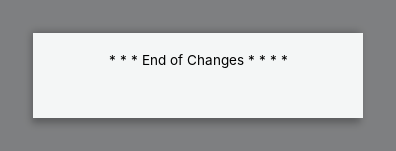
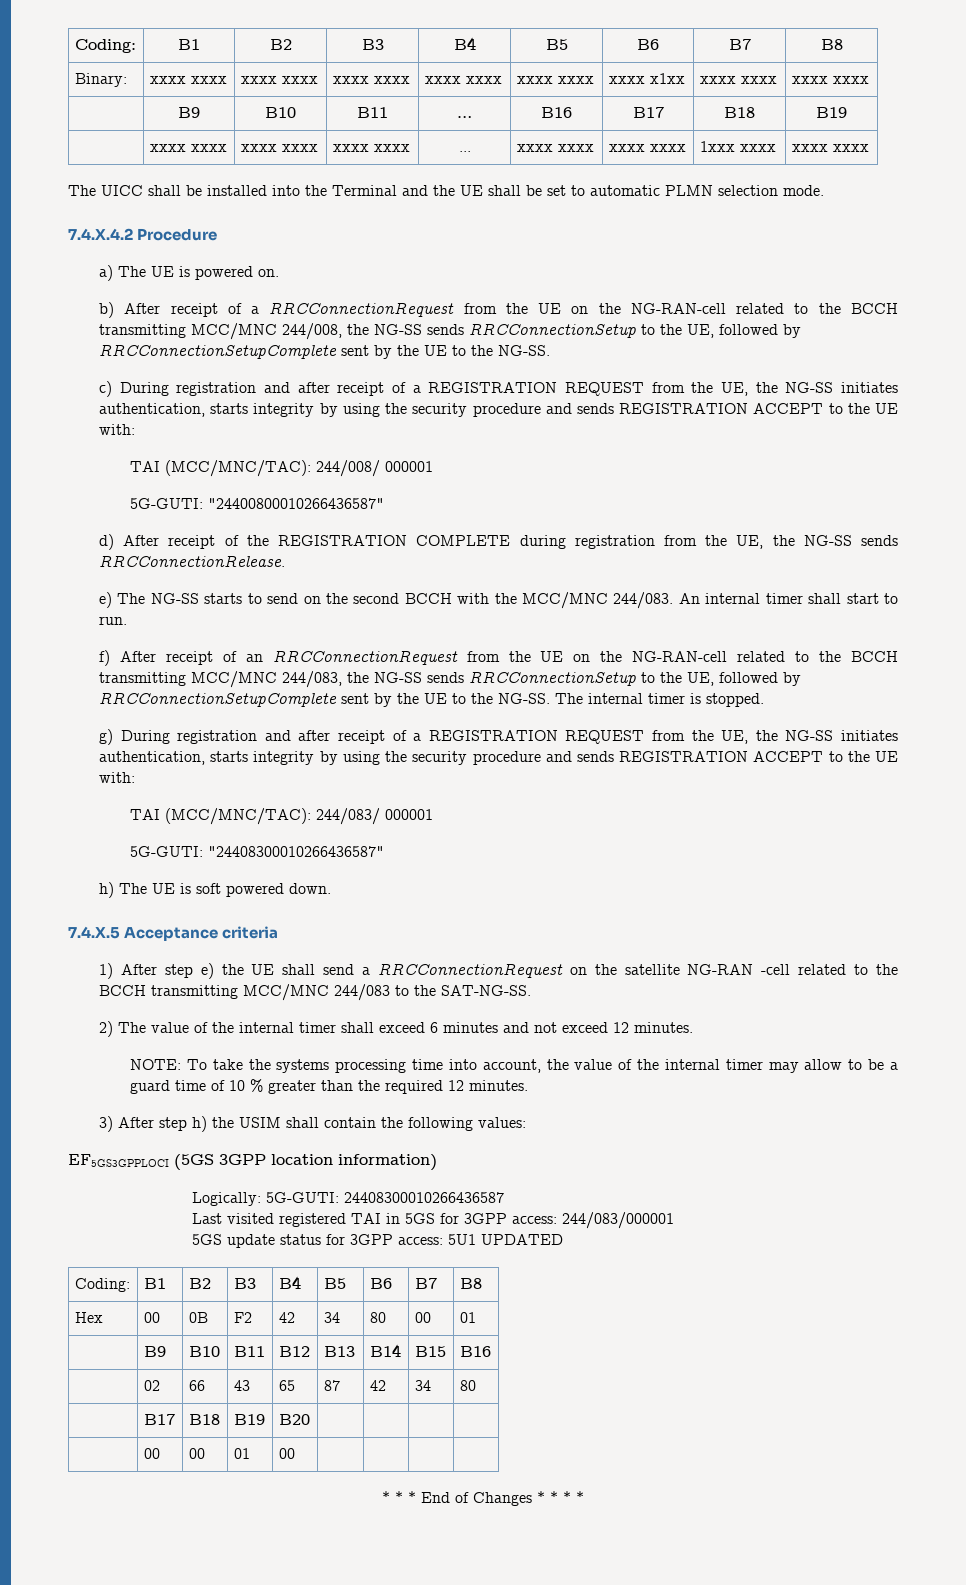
(108, 60) none -> [74,39,136,53] [178,39,200,50] [269,39,292,50] [361,39,384,50] [453,37,476,50] [545,39,568,50] [637,39,659,50] [728,39,751,50] [820,39,843,50] [74,73,127,87] [149,76,227,84] [240,76,318,84] [332,76,410,84] [424,76,502,84] [516,76,594,84] [608,73,685,84] [699,76,777,84] [791,76,869,84] [178,107,200,118] [265,107,296,118] [357,107,388,118] [457,116,472,118] [541,107,572,118] [632,107,664,118] [724,107,755,118] [816,107,847,118] [149,144,227,152] [240,144,318,152] [332,144,410,152] [458,151,471,152] [516,144,594,152] [608,144,686,152] [699,141,776,152] [791,144,869,152] [68,185,824,196] [68,228,218,241] [98,265,279,281] [98,302,898,318] [98,323,801,340] [98,344,550,359] [98,381,898,397] [98,403,899,417] [98,424,135,435] [129,460,433,477] [129,498,384,509] [98,534,899,550] [98,555,285,567] [98,592,899,609] [98,616,127,625] [98,650,898,666] [98,671,801,688] [98,692,764,707] [98,729,898,745] [98,751,899,765] [98,772,135,783] [129,808,433,825] [129,846,384,857] [98,882,331,898] [68,926,279,941] [98,963,898,979] [98,984,531,1001] [98,1021,693,1037] [129,1059,898,1073] [129,1079,528,1094] [98,1116,526,1132] [68,1154,437,1171] [191,1192,504,1206] [191,1212,674,1229] [191,1234,563,1248] [74,1278,130,1292] [143,1278,166,1289] [188,1278,211,1289] [233,1278,256,1289] [278,1276,301,1289] [323,1278,346,1289] [369,1278,392,1289] [414,1278,437,1289] [459,1278,482,1289] [74,1312,103,1323] [143,1312,160,1323] [188,1312,208,1323] [233,1312,252,1323] [278,1312,295,1323] [323,1312,340,1323] [369,1312,386,1323] [414,1312,431,1323] [459,1312,476,1323] [143,1346,166,1357] [188,1346,220,1357] [233,1346,265,1357] [278,1346,310,1357] [323,1346,355,1357] [369,1344,401,1357] [414,1346,446,1357] [459,1346,491,1357] [143,1380,160,1391] [188,1380,205,1391] [233,1380,250,1391] [278,1380,295,1391] [323,1380,340,1391] [369,1380,386,1391] [414,1380,431,1391] [459,1380,476,1391] [143,1414,175,1425] [188,1414,220,1425] [233,1414,265,1425] [278,1414,310,1425] [143,1448,160,1459] [188,1448,205,1459] [233,1448,250,1459] [278,1448,295,1459] Coding: | B1 | B2 | B3 | B4 | B5 | B6 | B7 | B8 // Binary: | xxxx xxxx | xxxx xxxx | xxxx xxxx | xxxx xxxx | xxxx xxxx | xxxx x1xx | xxxx xxxx | xxxx xxxx // | B9 | B10 | B11 | … | B16 | B17 | B18 | B19 // | xxxx xxxx | xxxx xxxx | xxxx xxxx | ... | xxxx xxxx | xxxx xxxx | 1xxx xxxx | xxxx xxxx // The UICC shall be installed into the Terminal and the UE shall be set to automatic PLMN selection mode. // 7.4.X.4.2 Procedure // a) The UE is powered on. // b) After receipt of a RRCConnectionRequest from the UE on the NG-RAN-cell related to the BCCH transmitting MCC/MNC 244/008, the NG-SS sends RRCConnectionSetup to the UE, followed by RRCConnectionSetupComplete sent by the UE to the NG-SS. // c) During registration and after receipt of a REGISTRATION REQUEST from the UE, the NG-SS initiates authentication, starts integrity by using the security procedure and sends REGISTRATION ACCEPT to the UE with: // TAI (MCC/MNC/TAC): 244/008/ 000001 // 5G-GUTI: "24400800010266436587" // d) After receipt of the REGISTRATION COMPLETE during registration from the UE, the NG-SS sends RRCConnectionRelease. // e) The NG-SS starts to send on the second BCCH with the MCC/MNC 244/083. An internal timer shall start to run. // f) After receipt of an RRCConnectionRequest from the UE on the NG-RAN-cell related to the BCCH transmitting MCC/MNC 244/083, the NG-SS sends RRCConnectionSetup to the UE, followed by RRCConnectionSetupComplete sent by the UE to the NG-SS. The internal timer is stopped. // g) During registration and after receipt of a REGISTRATION REQUEST from the UE, the NG-SS initiates authentication, starts integrity by using the security procedure and sends REGISTRATION ACCEPT to the UE with: // TAI (MCC/MNC/TAC): 244/083/ 000001 // 5G-GUTI: "24408300010266436587" // h) The UE is soft powered down. // 7.4.X.5 Acceptance criteria // 1) After step e) the UE shall send a RRCConnectionRequest on the satellite NG-RAN -cell related to the BCCH transmitting MCC/MNC 244/083 to the SAT-NG-SS. // 2) The value of the internal timer shall exceed 6 minutes and not exceed 12 minutes. // NOTE: To take the systems processing time into account, the value of the internal timer may allow to be a guard time of 10 % greater than the required 12 minutes. // 3) After step h) the USIM shall contain the following values: // EF5GS3GPPLOCI (5GS 3GPP location information) // Logically: 5G-GUTI: 24408300010266436587 // Last visited registered TAI in 5GS for 3GPP access: 244/083/000001 // 5GS update status for 3GPP access: 5U1 UPDATED // Coding: | B1 | B2 | B3 | B4 | B5 | B6 | B7 | B8 // Hex | 00 | 0B | F2 | 42 | 34 | 80 | 00 | 01 // | B9 | B10 | B11 | B12 | B13 | B14 | B15 | B16 // | 02 | 66 | 43 | 65 | 87 | 42 | 34 | 80 // | B17 | B18 | B19 | B20 | | | | // | 00 | 00 | 01 | 00 | | | | //

